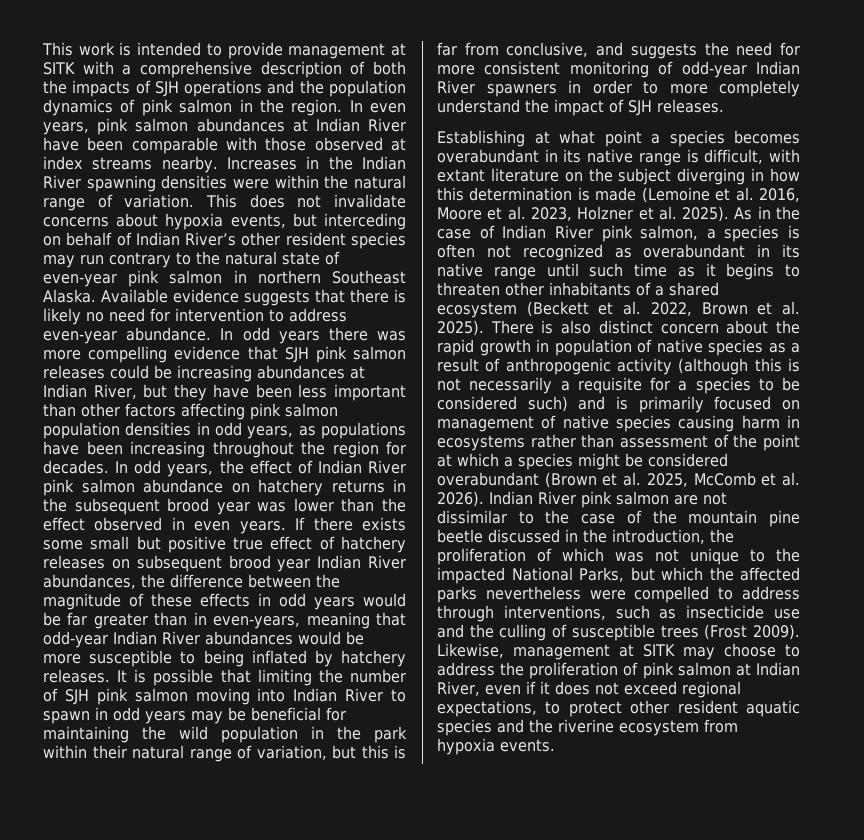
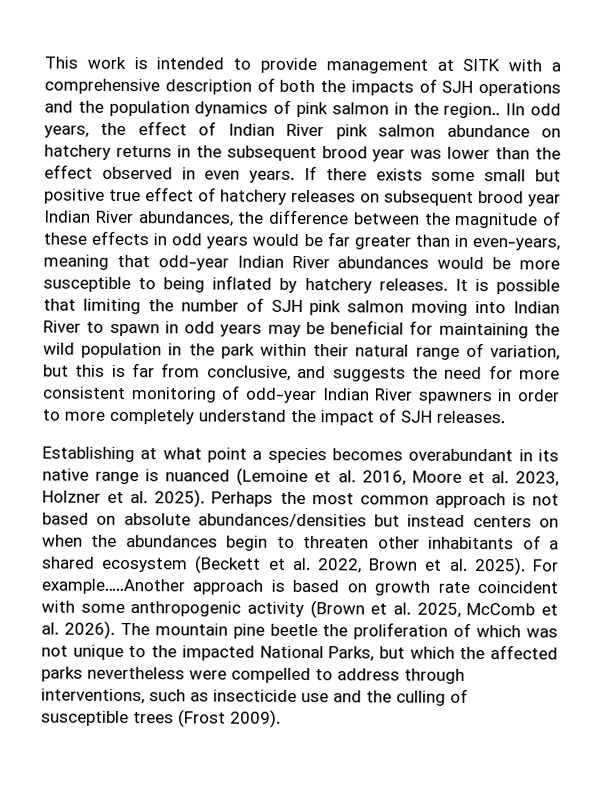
[291,99,406,116] [43,118,406,135] [43,137,406,154] [43,156,406,173] [43,175,406,192] [43,194,406,211] [43,213,406,230] [43,232,406,249] [43,251,340,268] [43,270,406,287] [43,289,407,306] [43,308,347,325] [43,327,406,344] [43,346,406,363] [43,365,365,382] [43,384,406,401] [43,403,338,420] [43,422,406,439] [43,441,406,458] [43,460,129,474] region. In even years, pink salmon abundances at Indian River have been comparable with those observed at index streams nearby. Increases in the Indian River spawning densities were within the natural range of variation. This does not invalidate concerns about hypoxia events, but interceding on behalf of Indian River’s other resident species may run contrary to the natural state of even-year pink salmon in northern Southeast Alaska. Available evidence suggests that there is likely no need for intervention to address even-year abundance. In odd years there was more compelling evidence that SJH pink salmon releases could be increasing abundances at Indian River, but they have been less important than other factors affecting pink salmon population densities in odd years, as populations have been increasing throughout the region for decades. In -> [443,102,526,119] region.. IIn
[704,149,800,164] [437,168,800,185] [437,187,637,201] difficult, with extant literature on the subject diverging in how this determination is made -> [165,469,231,482] nuanced
[734,206,800,220] [437,225,800,242] [437,244,800,261] [437,263,775,280] As in the case of Indian River pink salmon, a species is often not recognized as overabundant in its native range until such time as it begins -> [211,491,560,509] [42,512,559,528] [42,534,269,551] Perhaps the most common approach is not based on absolute abundances/densities but instead centers on when the abundances begin
[490,320,800,334] [437,339,800,356] [437,358,800,375] [437,377,800,394] [437,396,800,413] [437,415,800,432] [437,434,800,451] [437,453,728,470] [437,472,539,486] There is also distinct concern about the rapid growth in population of native species as a result of anthropogenic activity (although this is not necessarily a requisite for a species to be considered such) and is primarily focused on management of native species causing harm in ecosystems rather than assessment of the point at which a species might be considered overabundant -> [531,559,559,572] [41,578,558,596] [41,600,304,618] For example…..Another approach is based on growth rate coincident with some anthropogenic activity
[489,491,727,508] [437,510,800,527] [437,529,705,544] Indian River pink salmon are not dissimilar to the case of the mountain pine beetle discussed in the introduction, -> [119,622,318,639] The mountain pine beetle
[437,643,800,660] [437,662,800,679] [437,681,741,698] [437,700,800,717] [437,719,738,736] [437,738,555,755] Likewise, management at SITK may choose to address the proliferation of pink salmon at Indian River, even if it does not exceed regional expectations, to protect other resident aquatic species and the riverine ecosystem from hypoxia events. -> (281, 718) none

